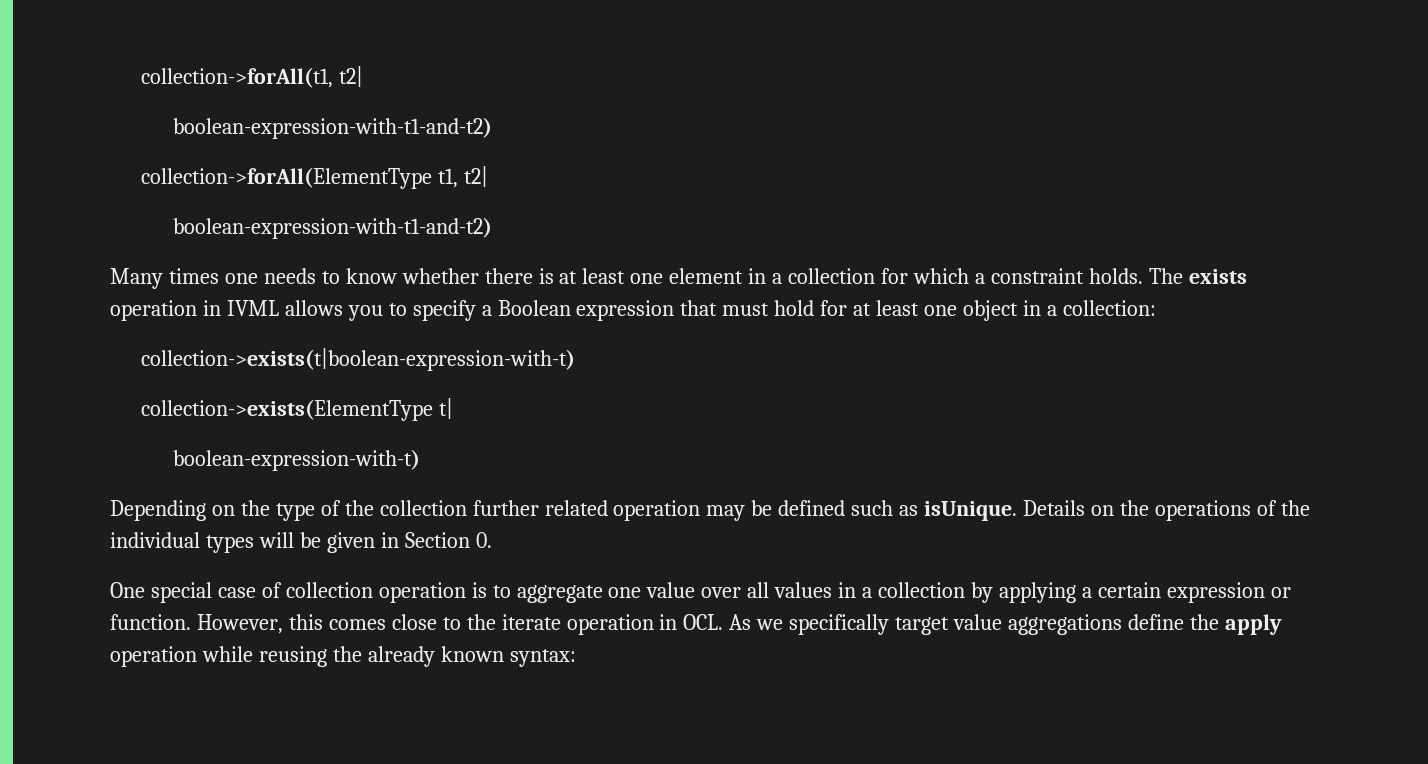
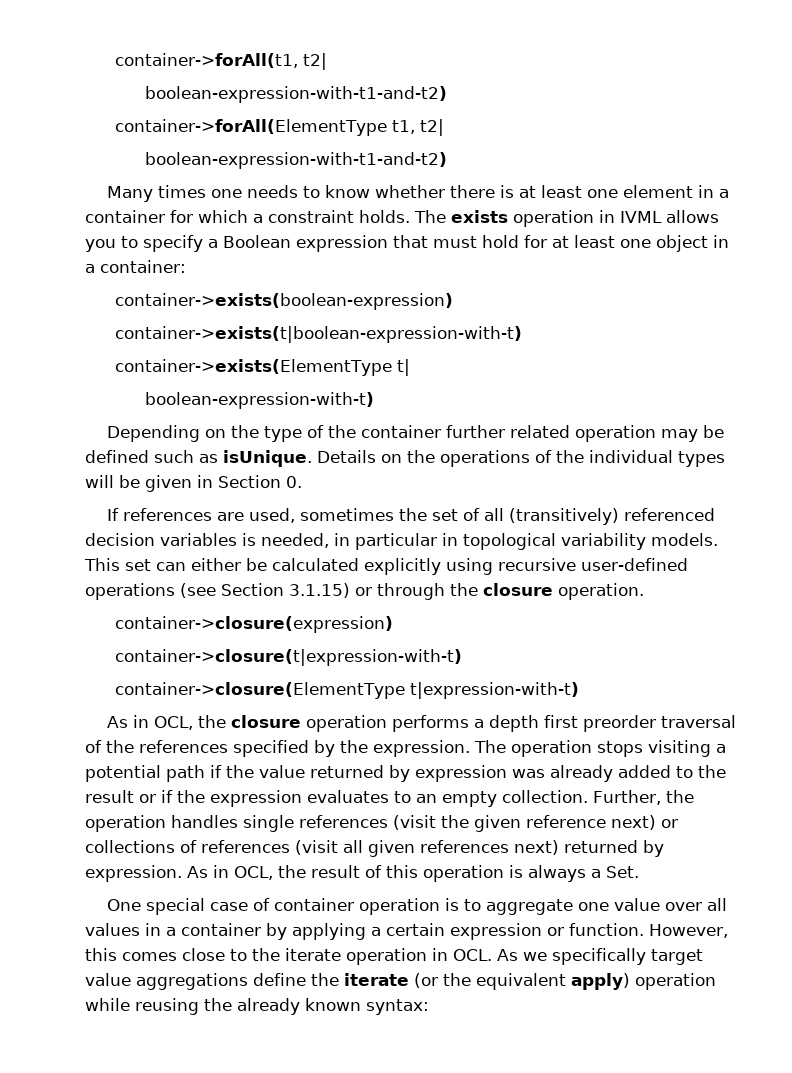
[141,66,364,88] [172,117,492,139] [141,167,433,189] collection->forAll(t1, t2| // boolean-expression-with-t1-and-t2) // collection->forAll(ElementType -> [115,53,328,70] [145,86,448,103] [115,119,388,136] container->forAll(t1, t2| // boolean-expression-with-t1-and-t2) // container->forAll(ElementType
[788,268,876,284] collection -> [85,210,165,223] container
[1062,300,1156,316] [141,348,576,371] [141,399,434,421] collection: // collection->exists(t|boolean-expression-with-t) // collection->exists(ElementType -> [100,260,186,273] [115,293,454,310] [115,326,523,343] [115,359,393,376] container: // container->exists(boolean-expression) // container->exists(t|boolean-expression-with-t) // container->exists(ElementType
[379,500,467,516] collection -> [360,425,441,438] container
(492, 540) none -> [106,508,715,525] [85,533,718,550] [84,558,688,575] [85,583,644,600] [115,616,394,633] [115,649,463,666] [115,682,580,699] [106,715,736,732] [85,740,726,757] [85,765,726,782] [85,790,694,807] [85,815,678,832] [85,840,664,857] [85,865,639,882] // If references are used, sometimes the set of all (transitively) referenced decision variables is needed, in particular in topological variability models. This set can either be calculated explicitly using recursive user-defined operations (see Section 3.1.15) or through the closure operation. // container->closure(expression) // container->closure(t|expression-with-t) // container->closure(ElementType t|expression-with-t) // As in OCL, the closure operation performs a depth first preorder traversal of the references specified by the expression. The operation stops visiting a potential path if the value returned by expression was already added to the result or if the expression evaluates to an empty collection. Further, the operation handles single references (visit the given reference next) or collections of references (visit all given references next) returned by expression. As in OCL, the result of this operation is always a Set.
[285,582,373,598] collection -> [273,898,354,911] container
[878,582,966,598] collection -> [181,923,261,936] container
[1224,614,1282,635] apply -> [344,973,630,990] iterate (or the equivalent apply)

